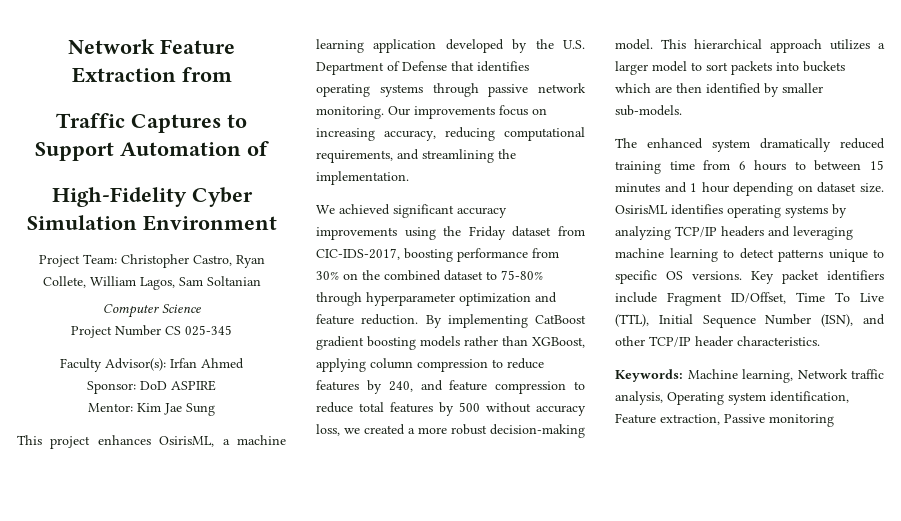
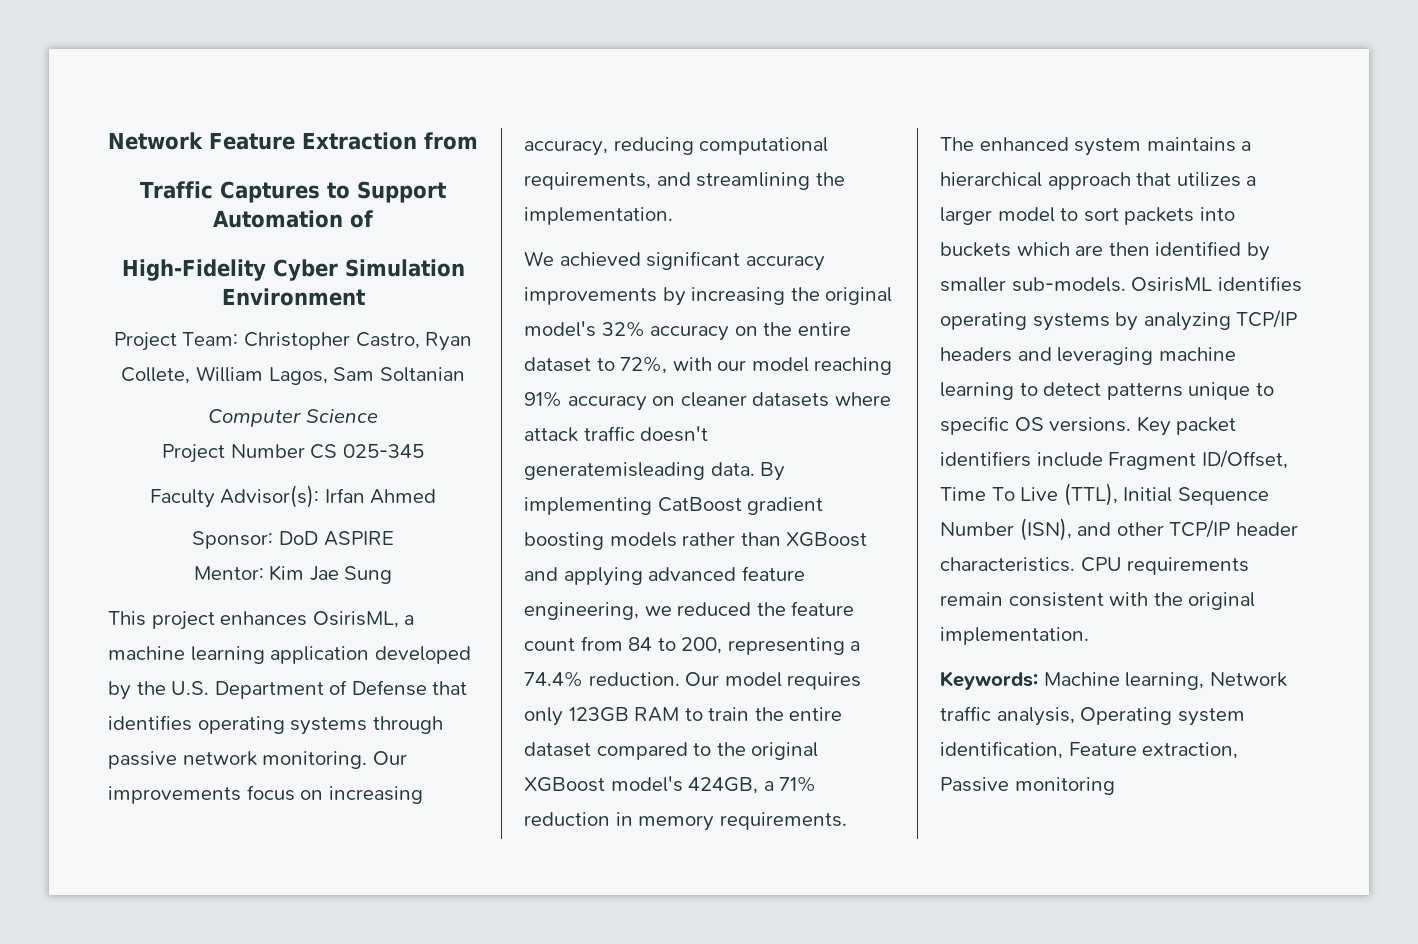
[404,226,585,240] [316,248,559,262] [316,271,339,280] using the Friday dataset from CIC-IDS-2017, boosting performance from 30% -> [662,287,893,306] [524,321,730,341] by increasing the original model's 32% accuracy
[384,270,441,281] combined -> [797,322,851,336] entire
[501,270,543,280] [316,292,557,306] [316,314,419,325] 75-80% through hyperparameter optimization and feature reduction. -> [620,356,893,375] [524,391,891,411] [524,426,709,442] [524,462,755,480] 72%, with our model reaching 91% accuracy on cleaner datasets where attack traffic doesn't generatemisleading data.
[532,337,585,348] [316,358,544,372] [316,380,585,394] [316,402,586,416] [316,424,585,438] [615,39,686,50] XGBoost, applying column compression to reduce features by 240, and feature compression to reduce total features by 500 without accuracy loss, we created a more robust decision-making model. This -> [786,532,868,547] [524,566,805,586] [524,601,855,620] [524,636,861,655] [524,671,862,690] [524,707,843,726] [524,742,819,760] [524,776,817,794] [524,812,847,831] [940,137,1252,156] XGBoost and applying advanced feature engineering, we reduced the feature count from 84 to 200, representing a 74.4% reduction. Our model requires only 123GB RAM to train the entire dataset compared to the original XGBoost model's 424GB, a 71% reduction in memory requirements. // The enhanced system maintains a
(822, 46) none -> [1136,172,1172,186] that
[615,138,885,152] [615,160,884,174] [615,182,884,196] // The enhanced system dramatically reduced training time from 6 hours to between 15 minutes and 1 hour depending on dataset size. -> (1126, 284) none
(820, 341) none -> [1080,557,1250,575] [940,592,1256,610] [940,627,1089,645] CPU requirements remain consistent with the original implementation.

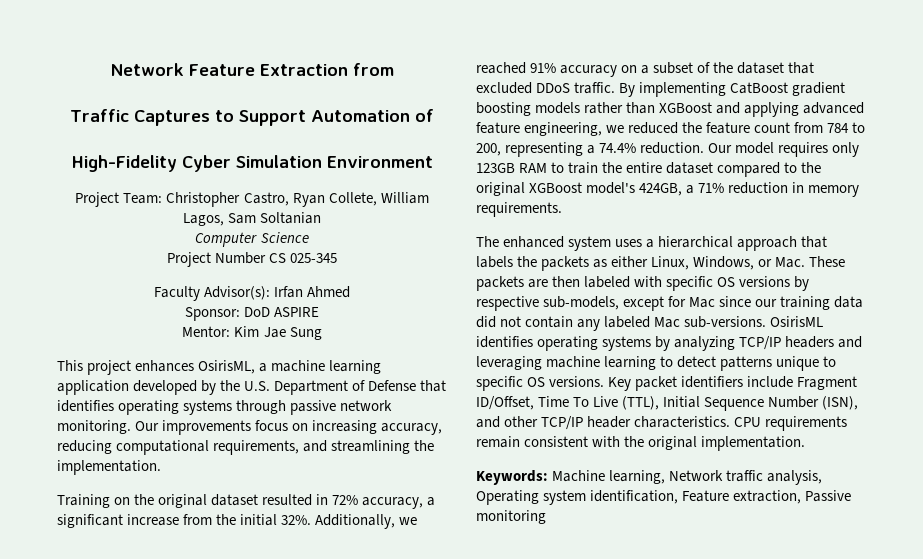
[524,251,825,271] [524,287,893,306] [524,321,851,341] [524,356,893,375] [524,391,891,411] [524,426,709,442] [524,462,755,480] We achieved significant accuracy improvements by increasing the original model's 32% accuracy on the entire dataset to 72%, with our model reaching 91% accuracy on cleaner datasets where attack traffic doesn't generatemisleading data. -> [57,494,436,509] [57,514,418,529] [476,62,815,77] [476,82,616,94] Training on the original dataset resulted in 72% accuracy, a significant increase from the initial 32%. Additionally, we reached 91% accuracy on a subset of the dataset that excluded DDoS traffic.
[628,637,653,651] 84 -> [827,123,850,133] 784
[1146,137,1236,152] maintains -> [615,239,643,247] uses
[1176,172,1257,187] [940,207,1235,225] [940,241,1270,261] [940,277,1126,292] utilizes a larger model to sort packets into buckets which are then identified by smaller sub-models. -> [476,256,846,271] [476,276,810,291] [476,296,864,311] [476,316,767,331] labels the packets as either Linux, Windows, or Mac. These packets are then labeled with specific OS versions by respective sub-models, except for Mac since our training data did not contain any labeled Mac sub-versions.

